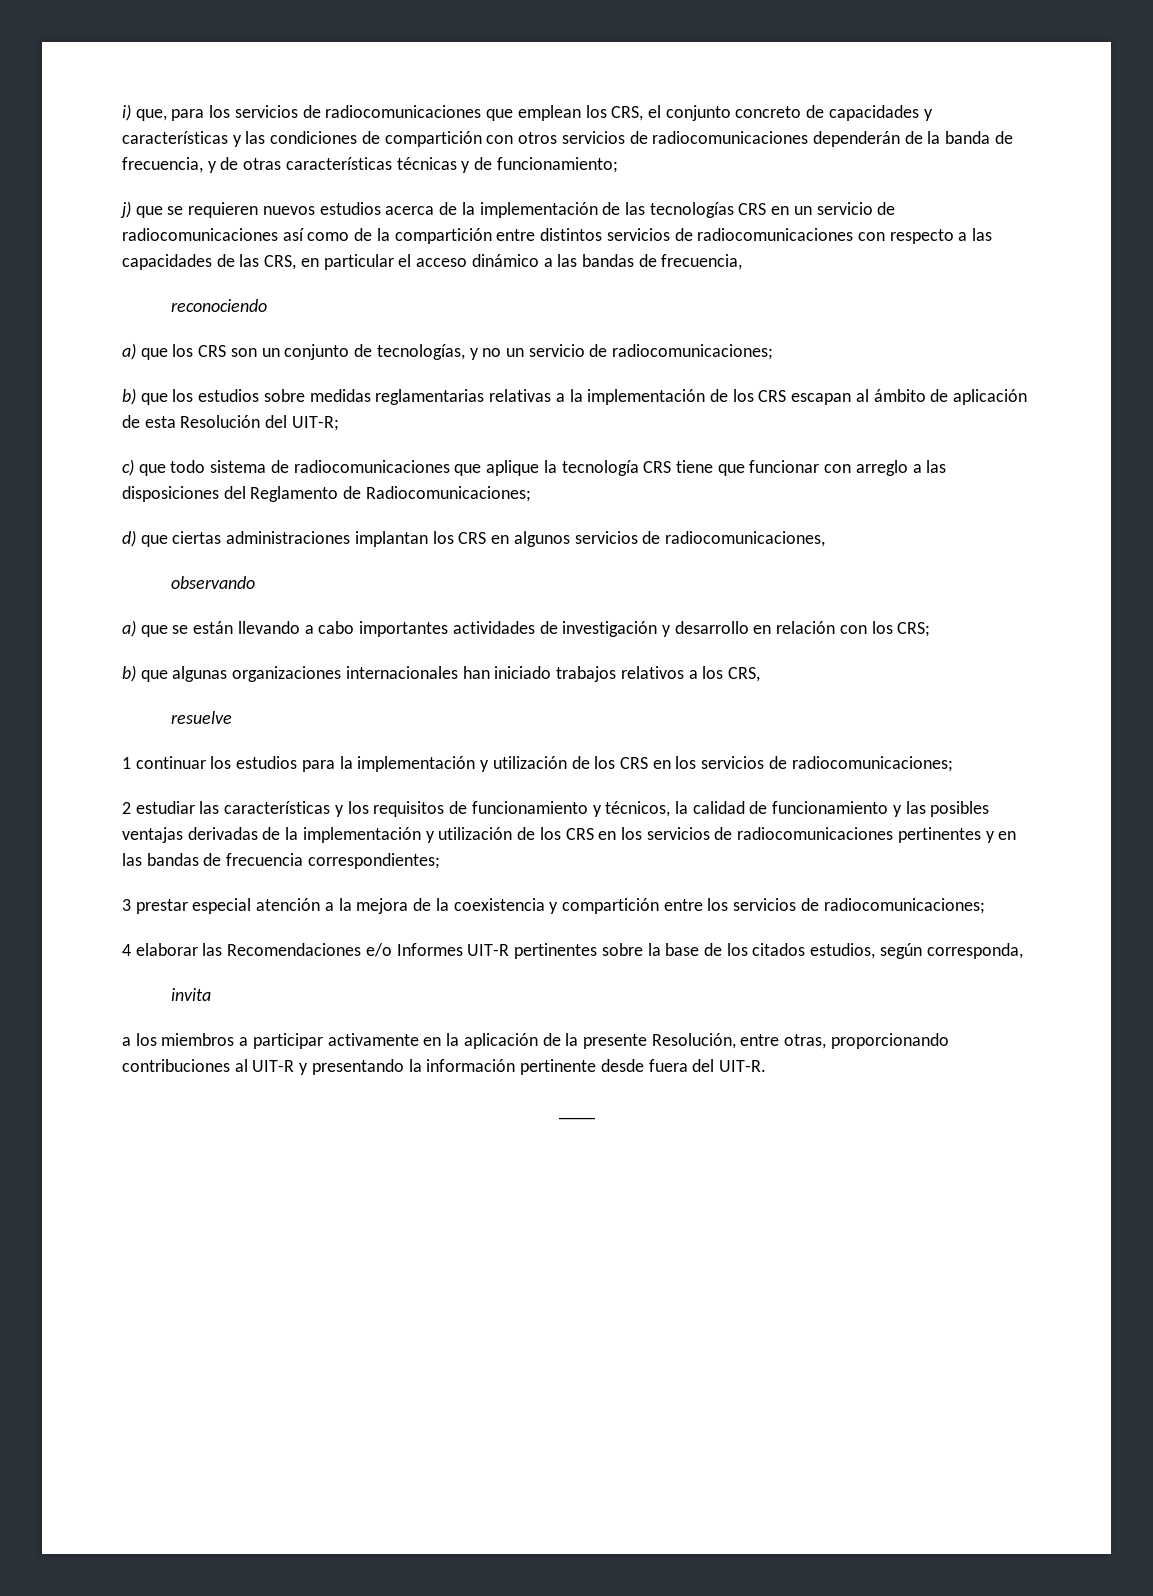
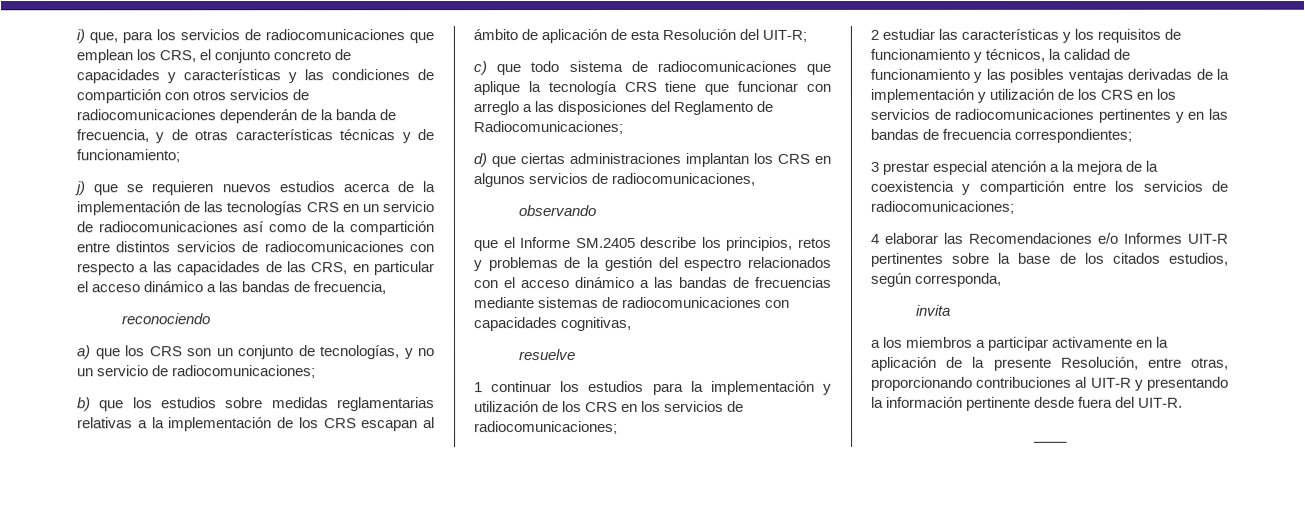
[122,620,931,637] [122,665,760,682] a) que se están llevando a cabo importantes actividades de investigación y desarrollo en relación con los CRS; // b) que algunas organizaciones internacionales han iniciado trabajos relativos a los CRS, -> [473,236,831,252] [474,256,832,272] [474,276,832,289] [474,296,791,309] [474,317,633,332] que el Informe SM.2405 describe los principios, retos y problemas de la gestión del espectro relacionados con el acceso dinámico a las bandas de frecuencias mediante sistemas de radiocomunicaciones con capacidades cognitivas,

